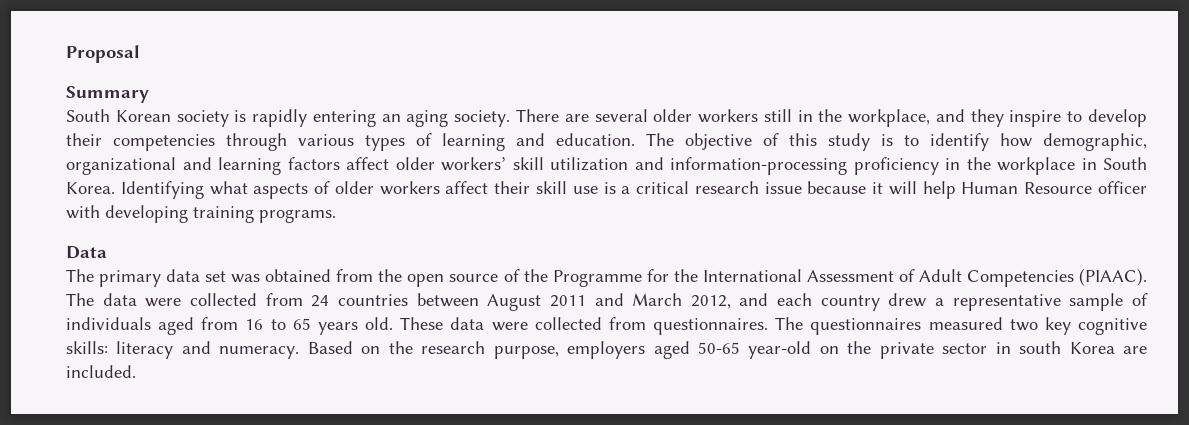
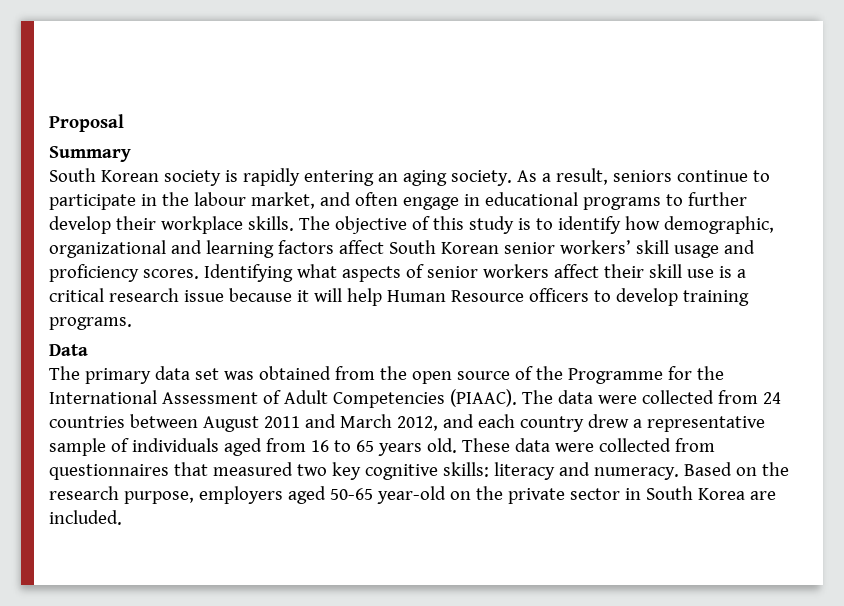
[515,109,1147,127] [66,133,635,151] There are several older workers still in the workplace, and they inspire to develop their competencies through various types of learning and education. -> [516,168,770,185] [49,192,747,210] [49,216,294,234] As a result, seniors continue to participate in the labour market, and often engage in educational programs to further develop their workplace skills.
[395,157,1147,175] [66,182,115,194] older workers’ skill utilization and information-processing proficiency in the workplace in South Korea. -> [388,240,755,258] [49,264,199,282] South Korean senior workers’ skill usage and proficiency scores.
[334,181,374,194] older -> [426,266,478,278] senior
[1097,181,1147,194] [66,205,188,223] officer with developing -> [528,288,678,306] officers to develop
[653,317,922,335] questionnaires. The questionnaires -> [49,462,208,480] questionnaires that
[1019,341,1062,354] south -> [645,486,693,500] South

